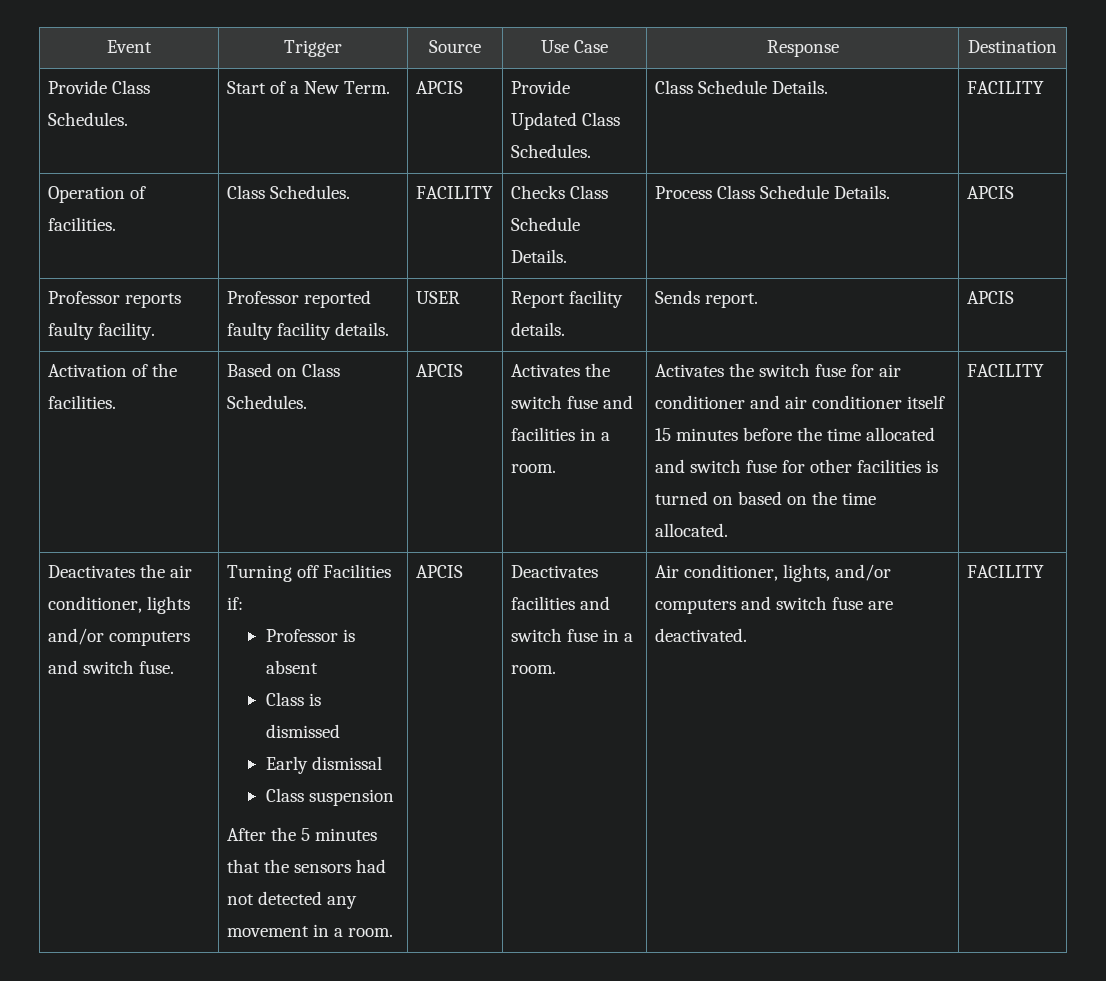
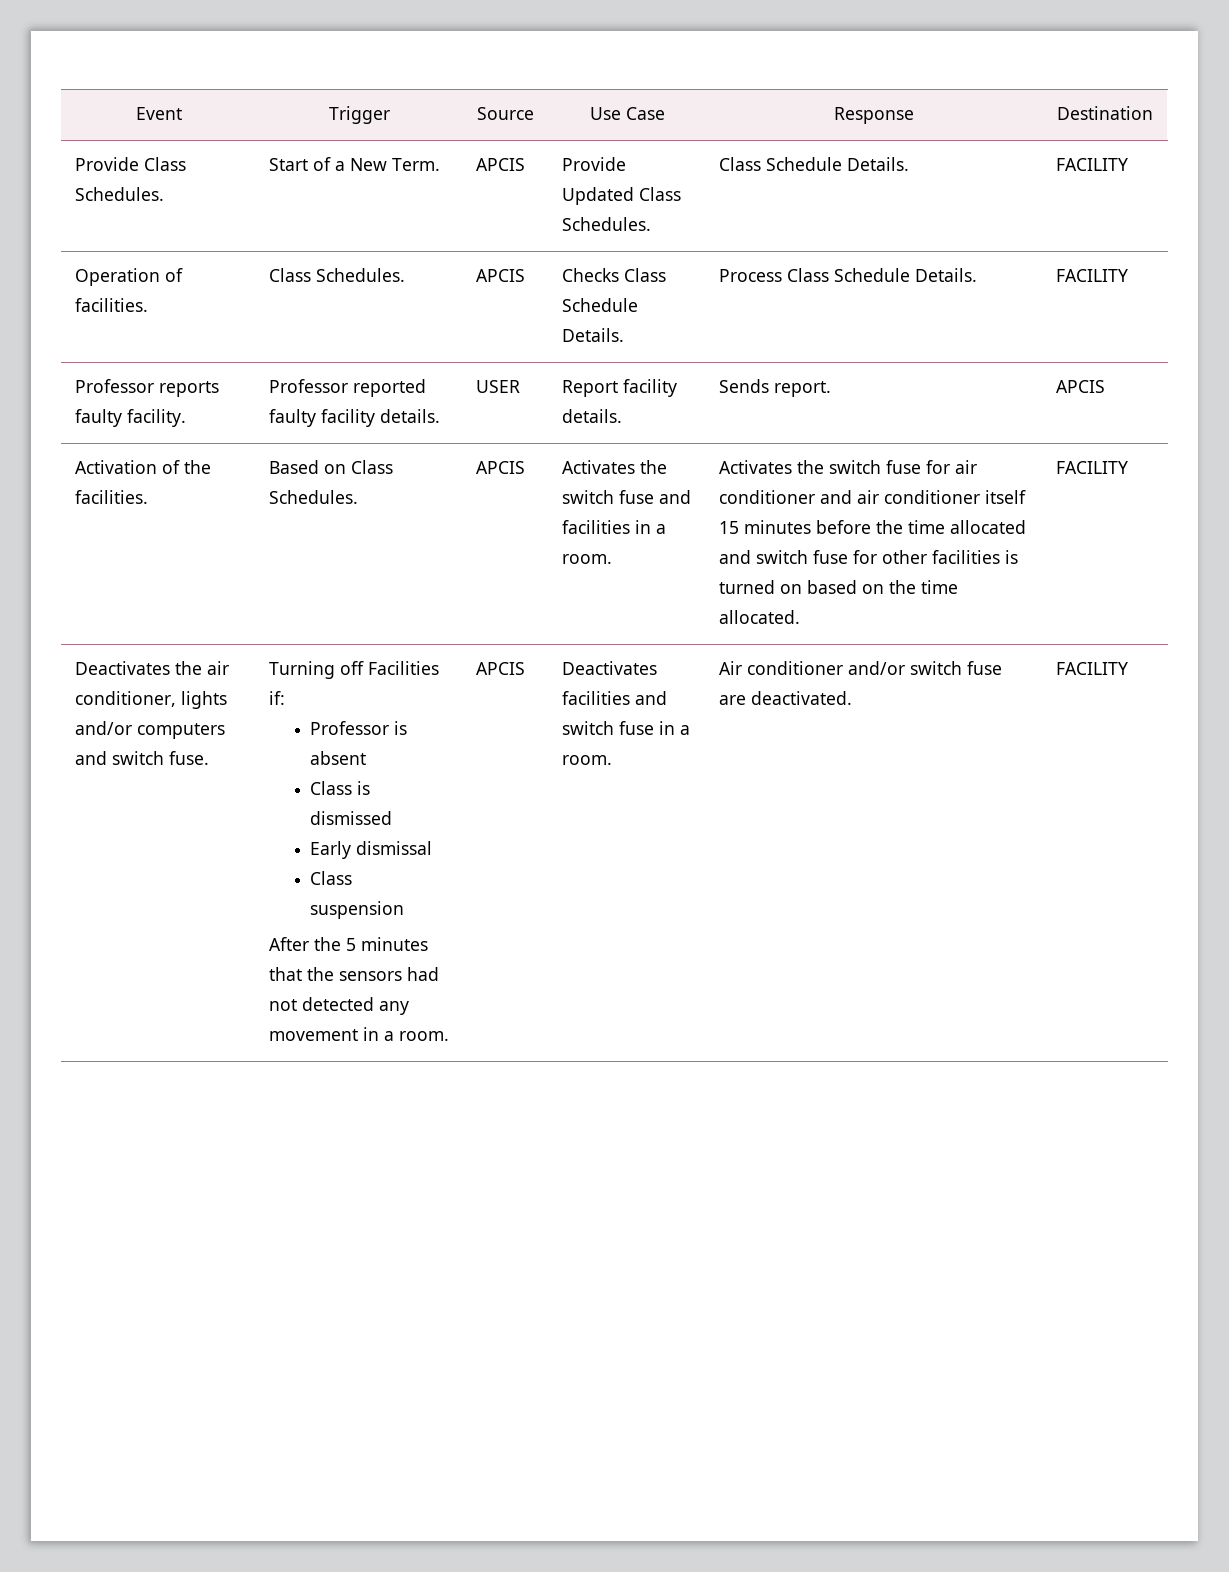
[415,186,493,199] FACILITY -> [475,269,525,282] APCIS
[966,186,1014,199] APCIS -> [1055,269,1128,282] FACILITY
[683,564,891,582] [654,596,771,614] conditioner, lights, and/or computers and -> [746,661,905,675] conditioner and/or

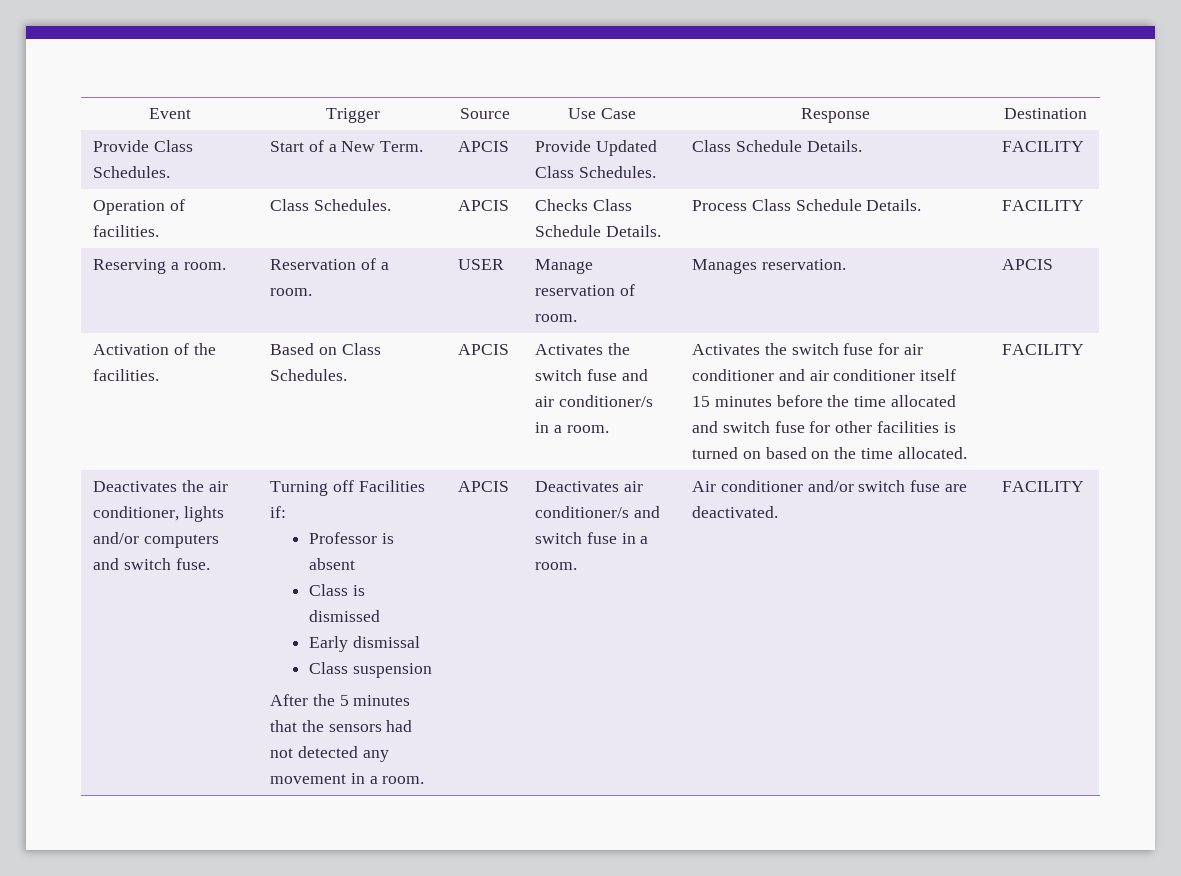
[74,379,219,397] [74,409,186,427] [268,379,426,397] [268,409,440,427] [475,380,520,393] [561,379,677,397] [561,409,622,423] [718,379,831,397] Professor reports faulty facility. | Professor reported faulty facility details. | USER | Report facility details. | Sends report. -> [93,259,226,274] [270,258,389,270] [270,288,313,296] [458,259,505,270] [535,259,594,274] [535,284,635,296] [535,314,578,322] [692,259,846,274] Reserving a room. | Reservation of a room. | USER | Manage reservation of room. | Manages reservation.
[561,520,630,534] facilities -> [535,395,653,407] air conditioner/s
[561,691,630,705] facilities -> [623,481,643,492] [535,506,630,518] air conditioner/s

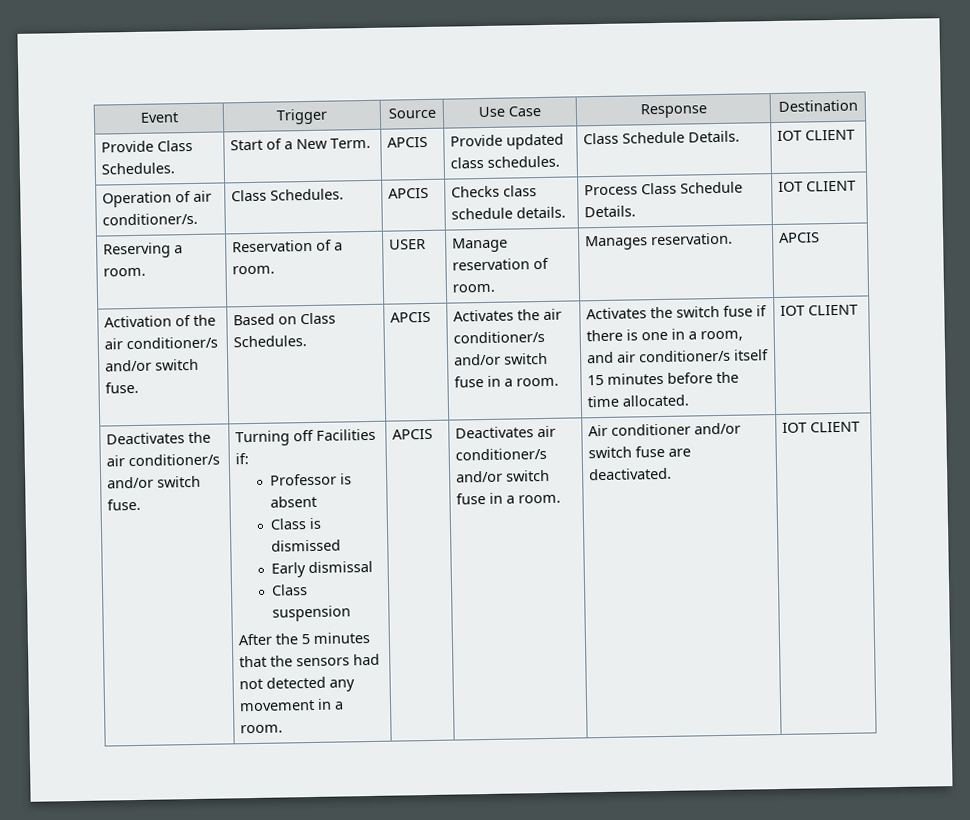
[595,140,657,156] [535,166,656,178] [692,140,862,152] [1002,141,1085,152] Updated Class Schedules. | Class Schedule Details. | FACILITY -> [506,133,565,150] [450,155,561,169] [583,130,741,145] [777,129,856,141] updated class schedules. | Class Schedule Details. | IOT CLIENT
[93,225,160,237] facilities. -> [193,190,213,202] [102,212,199,226] air conditioner/s.
[592,199,632,211] [535,225,661,237] Class Schedule Details. -> [503,185,538,197] [451,206,567,220] class schedule details.
[1002,200,1085,211] FACILITY -> [778,180,857,192] IOT CLIENT
[93,369,160,381] facilities. -> [104,336,219,350] [105,358,200,372] [105,381,140,394] air conditioner/s and/or switch fuse.
[535,369,648,381] [535,395,653,407] switch fuse and air conditioner/s -> [543,308,563,320] [453,330,546,344] [454,352,549,366] [454,376,485,388] air conditioner/s and/or switch fuse
[878,343,923,355] [692,369,916,381] for air conditioner and air conditioner -> [756,305,768,317] [586,328,744,342] [587,349,732,364] if there is one in a room, and air conditioner/s
[890,395,956,407] [692,421,956,433] [692,447,893,459] allocated and switch fuse for other facilities is turned on based on the time -> (620, 401) none
[1002,344,1085,355] FACILITY -> [780,304,859,316] IOT CLIENT
[93,506,224,522] [93,532,219,548] [93,558,120,570] conditioner, lights and/or computers and -> [128,453,221,467] [107,476,155,489] conditioner/s and/or
[633,506,660,518] and -> [456,470,504,483] and/or
[1002,481,1085,492] FACILITY -> [782,421,861,433] IOT CLIENT

